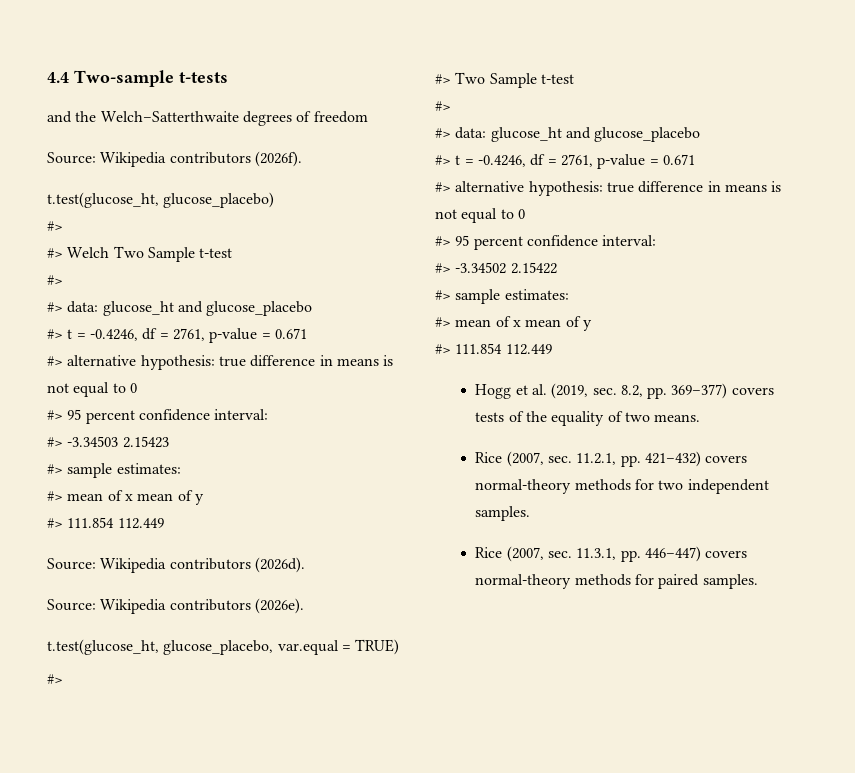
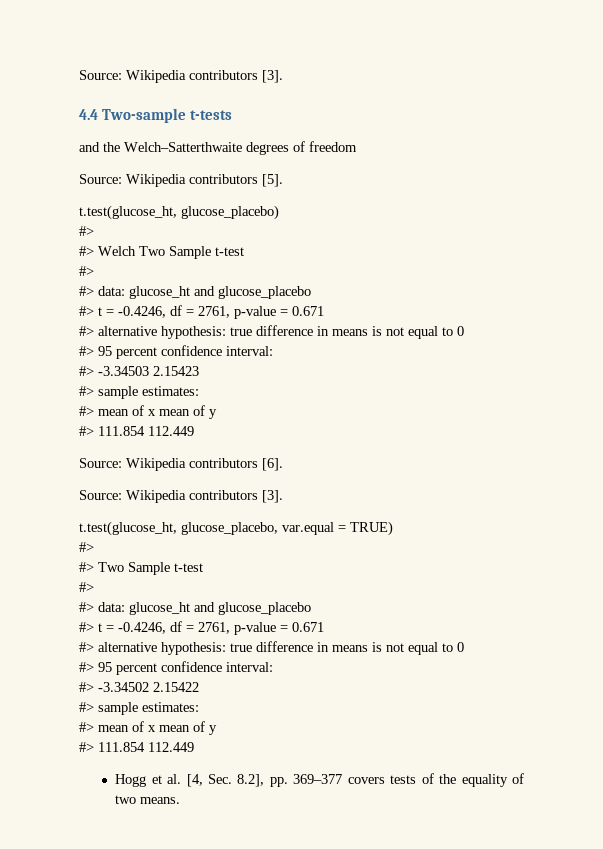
(47, 77) none -> [79,70,283,83] Source: Wikipedia contributors [3]. //
[254,151,302,167] (2026f). -> [262,174,283,187] [5].
[254,557,305,573] [47,598,304,614] (2026d). // Source: Wikipedia contributors (2026e). -> [262,458,283,471] [79,490,283,503] [6]. // Source: Wikipedia contributors [3].
[551,383,728,399] (2019, sec. 8.2, pp. 369–377) -> [186,774,343,787] [4, Sec. 8.2], pp. 369–377
[475,451,748,467] [475,479,769,494] [475,506,531,521] [475,546,748,562] [475,574,758,589] // Rice (2007, sec. 11.2.1, pp. 421–432) covers normal-theory methods for two independent samples. // Rice (2007, sec. 11.3.1, pp. 446–447) covers normal-theory methods for paired samples. -> (181, 800) none

